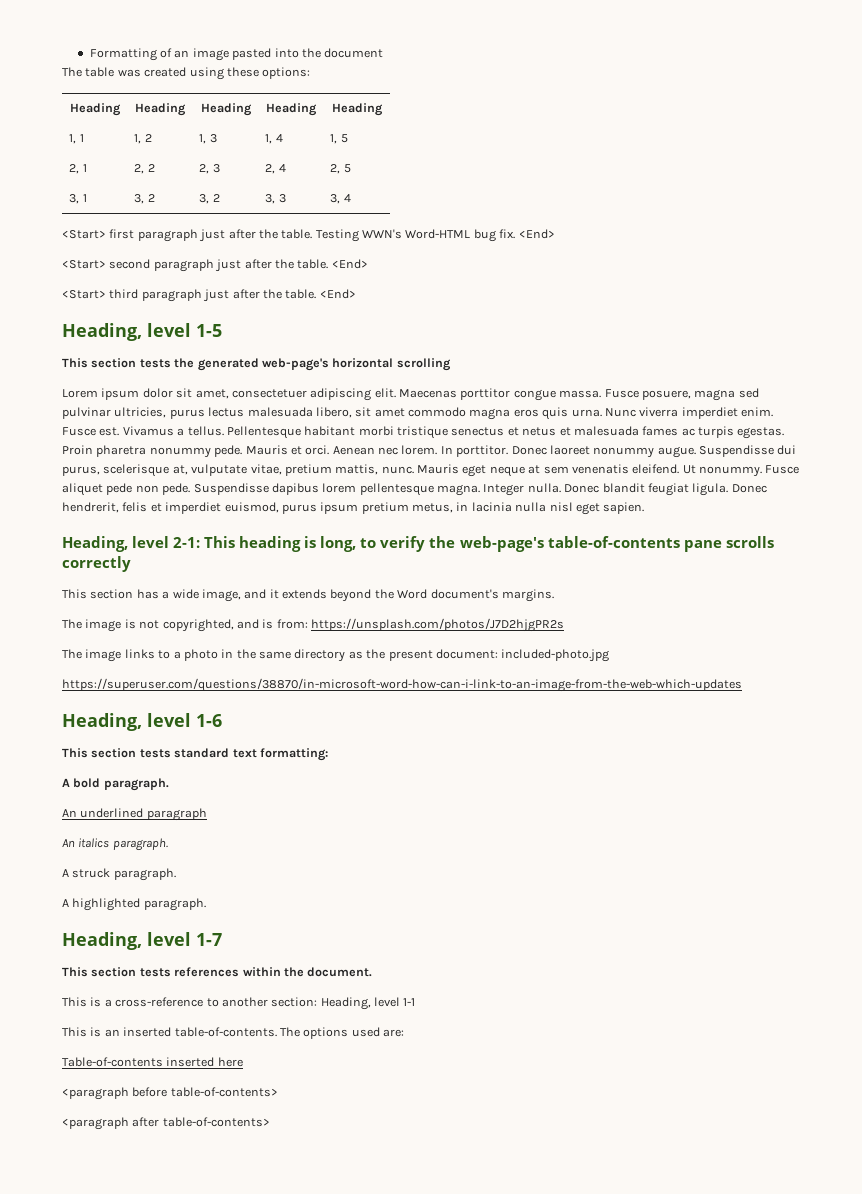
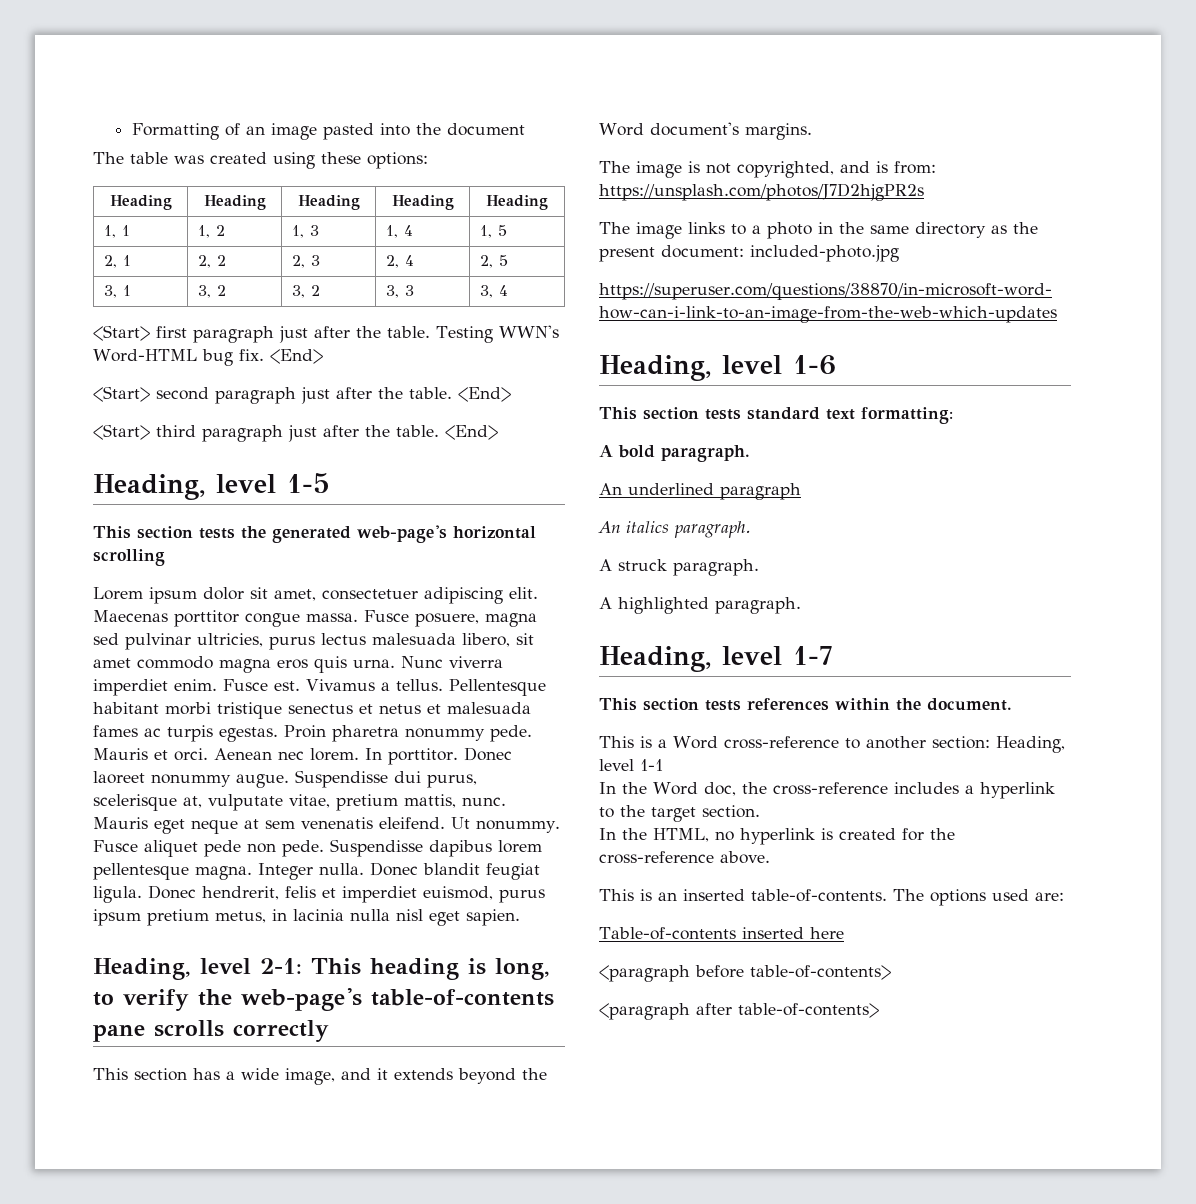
(112, 1003) none -> [673,736,718,749] Word
(416, 1002) none -> [599,782,1055,799] [599,805,760,822] [599,828,955,845] [599,851,770,864] // In the Word doc, the cross-reference includes a hyperlink to the target section. // In the HTML, no hyperlink is created for the cross-reference above.

